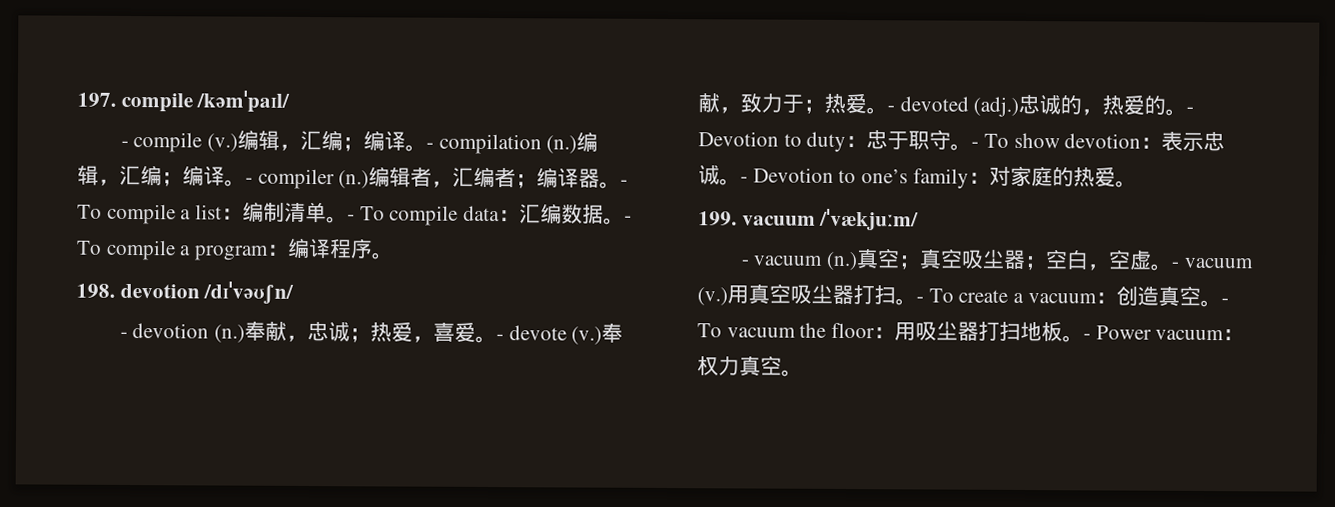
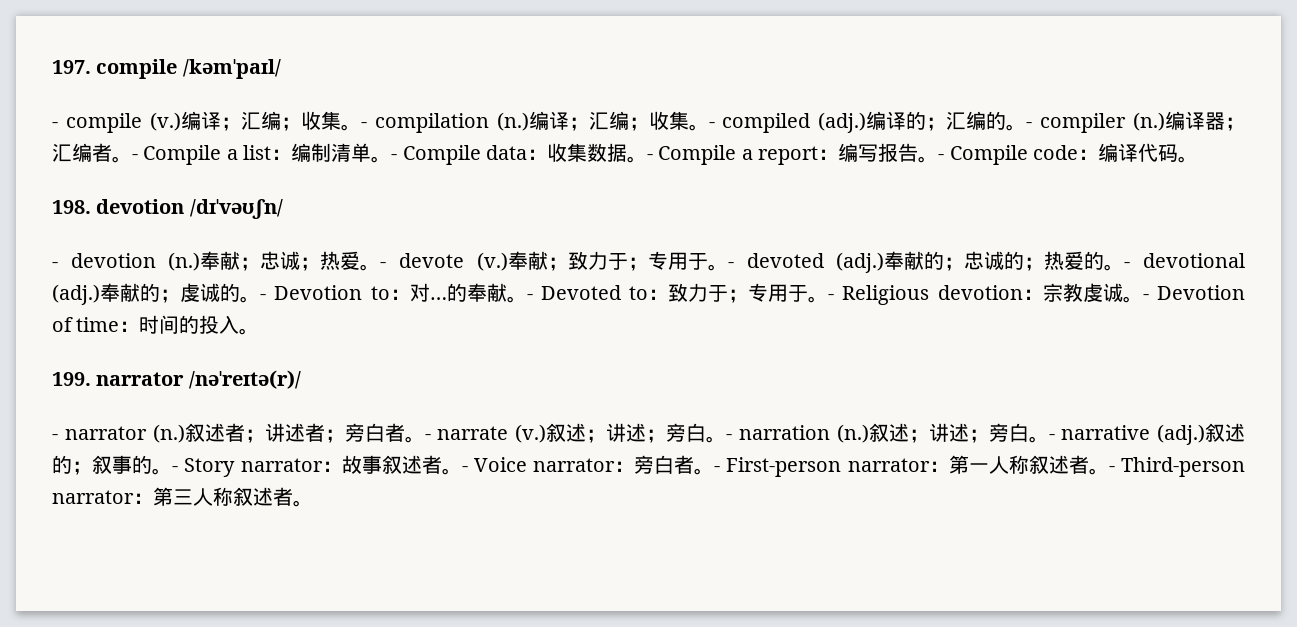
[258,130,407,152] 辑，汇编；编译 -> [200,111,341,131] 译；汇编；收集
[77,165,629,190] [77,203,176,225] 辑，汇编；编译。- compiler (n.)编辑者，汇编者；编译器。- To compile -> [548,111,1245,133] [52,143,222,165] 译；汇编；收集。- compiled (adj.)编译的；汇编的。- compiler (n.)编译器；汇编者。- Compile
[359,203,633,226] [76,237,374,261] To compile data：汇编数据。- To compile a program：编译程序 -> [402,143,1178,165] Compile data：收集数据。- Compile a report：编写报告。- Compile code：编译代码
[286,334,309,342] ， -> [240,257,261,271] ；
[412,321,477,343] ，喜爱 -> (361, 260) none
[719,92,867,114] ，致力于；热爱 -> [547,251,708,271] ；致力于；专用于
[1018,93,1195,116] [698,129,1226,152] [698,165,1116,189] 忠诚的，热爱的。- Devotion to duty：忠于职守。- To show devotion：表示忠诚。- Devotion to one’s family：对家庭的热爱 -> [884,251,1246,271] [52,283,1245,305] [52,315,240,334] 奉献的；忠诚的；热爱的。- devotional (adj.)奉献的；虔诚的。- Devotion to：对…的奉献。- Devoted to：致力于；专用于。- Religious devotion：宗教虔诚。- Devotion of time：时间的投入
[741,208,920,231] [740,248,1253,271] [697,283,1229,308] [697,321,1245,343] [697,355,782,377] vacuum /ˈvækjuːm/ // - vacuum (n.)真空；真空吸尘器；空白，空虚。- vacuum (v.)用真空吸尘器打扫。- To create a vacuum：创造真空。- To vacuum the floor：用吸尘器打扫地板。- Power vacuum：权力真空 -> [96,370,301,389] [52,423,1245,445] [52,455,1245,477] [52,487,293,506] narrator /nəˈreɪtə(r)/ // - narrator (n.)叙述者；讲述者；旁白者。- narrate (v.)叙述；讲述；旁白。- narration (n.)叙述；讲述；旁白。- narrative (adj.)叙述的；叙事的。- Story narrator：故事叙述者。- Voice narrator：旁白者。- First-person narrator：第一人称叙述者。- Third-person narrator：第三人称叙述者

